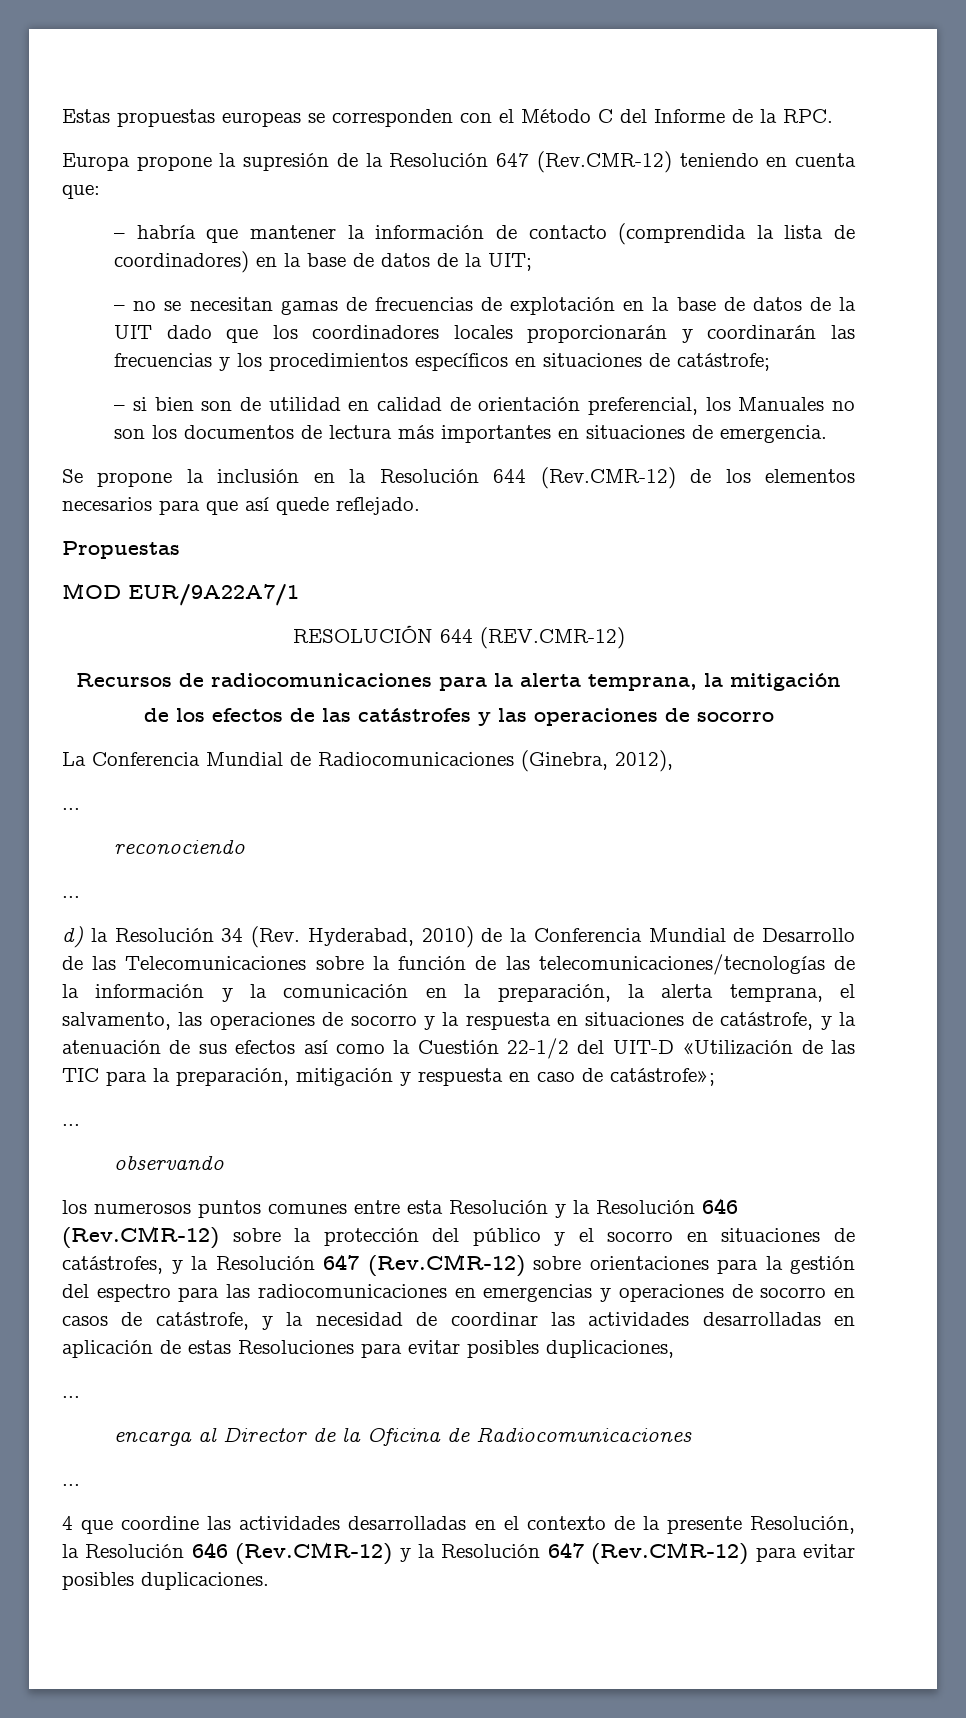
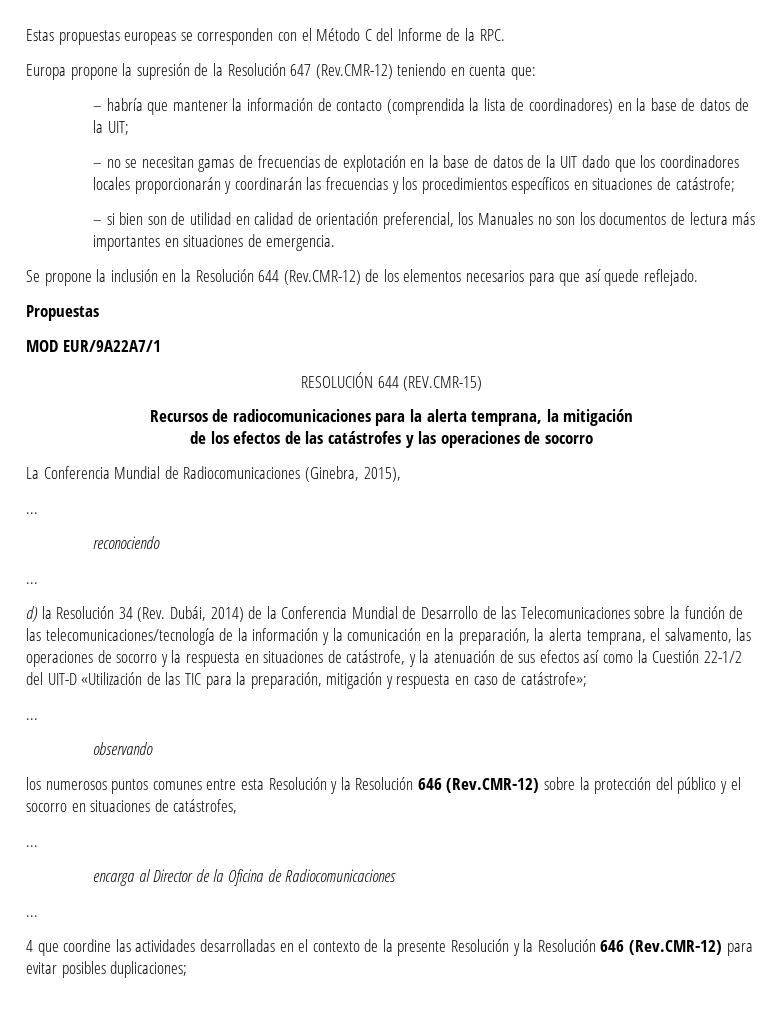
[479,627,625,649] (REV.CMR-12) -> [403,376,483,391] (REV.CMR-15)
[615,750,673,772] 2012), -> [363,467,401,482] 2015),
[307,926,474,948] Hyderabad, 2010) -> [169,606,244,622] Dubái, 2014)
[538,954,825,975] telecomunicaciones/tecnologías -> [45,628,215,645] telecomunicaciones/tecnología
[171,1254,855,1277] [62,1284,856,1302] [62,1312,856,1330] [62,1340,674,1358] y la Resolución 647 (Rev.CMR-12) sobre orientaciones para la gestión del espectro para las radiocomunicaciones en emergencias y operaciones de socorro en casos de catástrofe, y la necesidad de coordinar las actividades desarrolladas en aplicación de estas Resoluciones para evitar posibles duplicaciones, -> (238, 806) none
[750,1516,856,1534] [62,1542,855,1565] [62,1572,269,1590] Resolución, la Resolución 646 (Rev.CMR-12) y la Resolución 647 (Rev.CMR-12) para evitar posibles duplicaciones. -> [451,939,753,956] [26,961,188,978] Resolución y la Resolución 646 (Rev.CMR-12) para evitar posibles duplicaciones;

